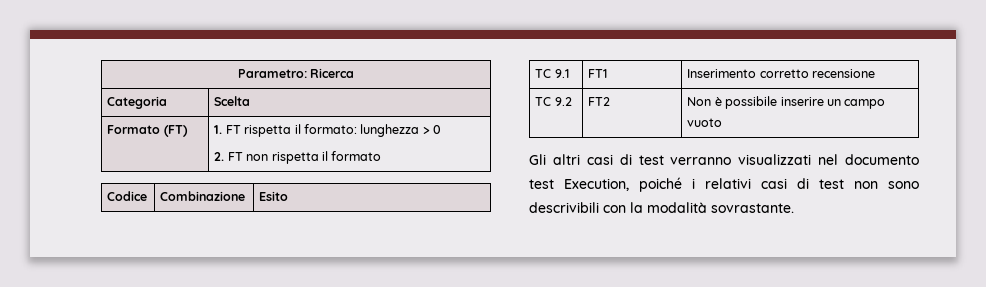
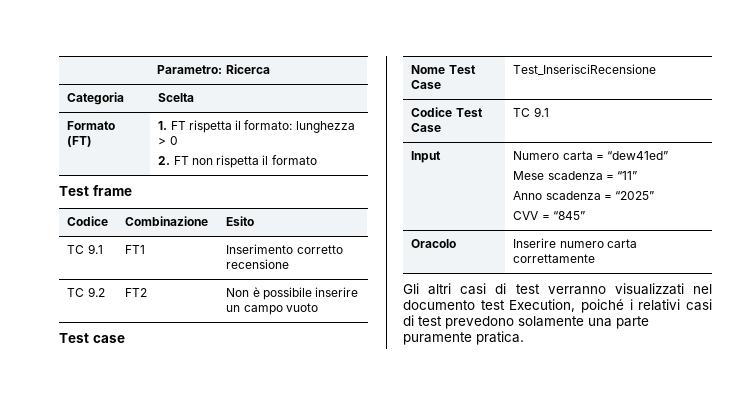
(382, 156) none -> [59,185,132,196] // Test frame
(723, 122) none -> [59,333,125,343] [411,65,476,74] [411,80,442,89] [513,64,657,75] [411,107,483,117] [411,123,442,132] [513,107,549,117] [411,151,442,163] [513,151,669,160] [513,171,638,180] [513,191,655,200] [513,211,585,220] [411,239,457,248] [513,238,637,248] [513,254,596,263] // Test case // Nome Test Case | Test_InserisciRecensione // Codice Test Case | TC 9.1 // Input | Numero carta = “dew41ed” // Mese scadenza = “11” // Anno scadenza = “2025” // CVV = “845” // Oracolo | Inserire numero carta correttamente
[854,181,919,189] [529,202,794,213] non sono descrivibili con la modalità sovrastante. -> [445,316,649,329] [403,331,524,345] prevedono solamente una parte puramente pratica.

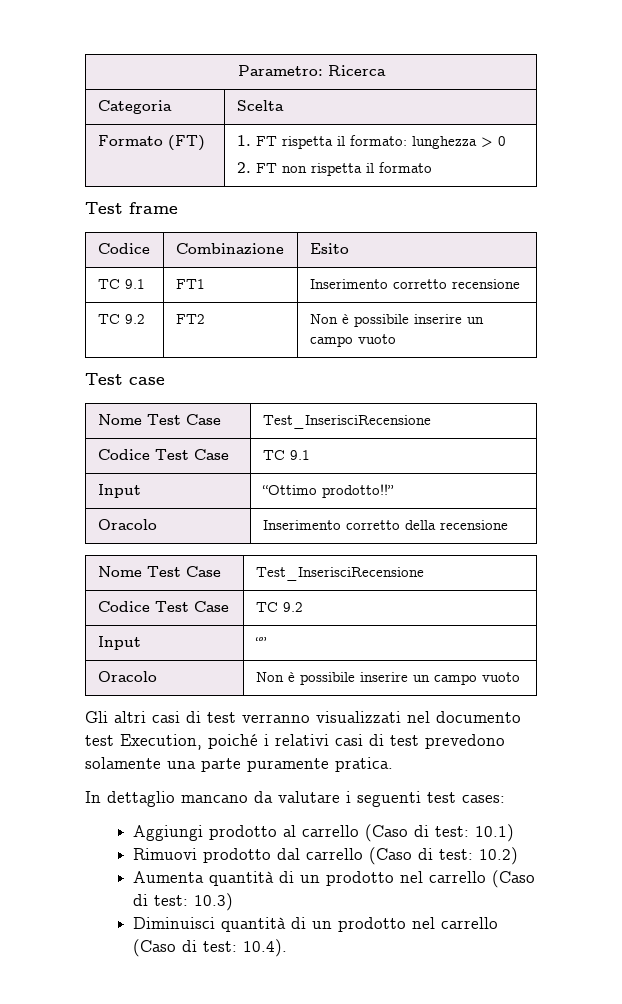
[513,151,669,160] [513,171,638,180] [513,191,655,200] [513,211,585,220] [411,239,457,248] [513,238,637,248] [513,254,596,263] Numero carta = “dew41ed” // Mese scadenza = “11” // Anno scadenza = “2025” // CVV = “845” // Oracolo | Inserire numero carta correttamente -> [261,484,394,498] [97,519,157,530] [262,520,508,530] [97,566,221,577] [255,567,424,581] [97,601,229,612] [255,602,303,612] [97,636,141,650] [254,637,267,647] [97,671,157,682] [255,672,520,685] “Ottimo prodotto!!” // Oracolo | Inserimento corretto della recensione // Nome Test Case | Test_InserisciRecensione // Codice Test Case | TC 9.2 // Input | “” // Oracolo | Non è possibile inserire un campo vuoto
(524, 338) none -> [85,791,505,807] [132,824,514,842] [132,847,518,865] [132,870,535,888] [132,893,233,911] [132,917,498,932] [132,939,287,957] // In dettaglio mancano da valutare i seguenti test cases: // Aggiungi prodotto al carrello (Caso di test: 10.1) // Rimuovi prodotto dal carrello (Caso di test: 10.2) // Aumenta quantità di un prodotto nel carrello (Caso di test: 10.3) // Diminuisci quantità di un prodotto nel carrello (Caso di test: 10.4).

